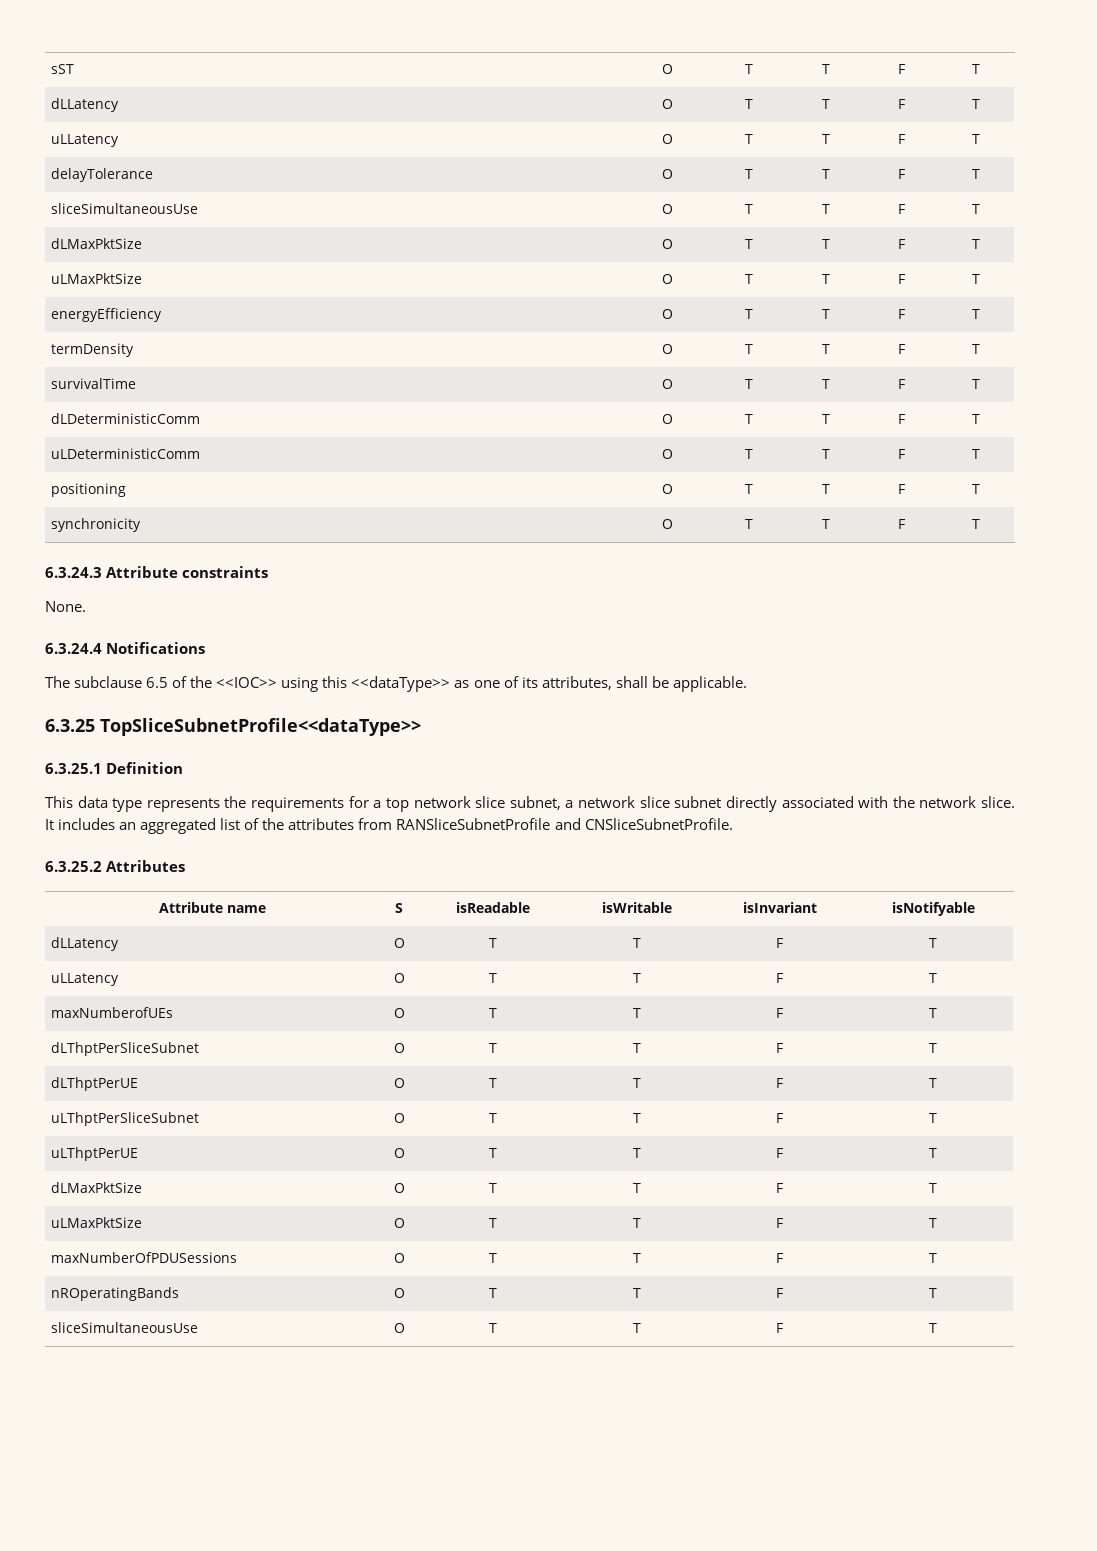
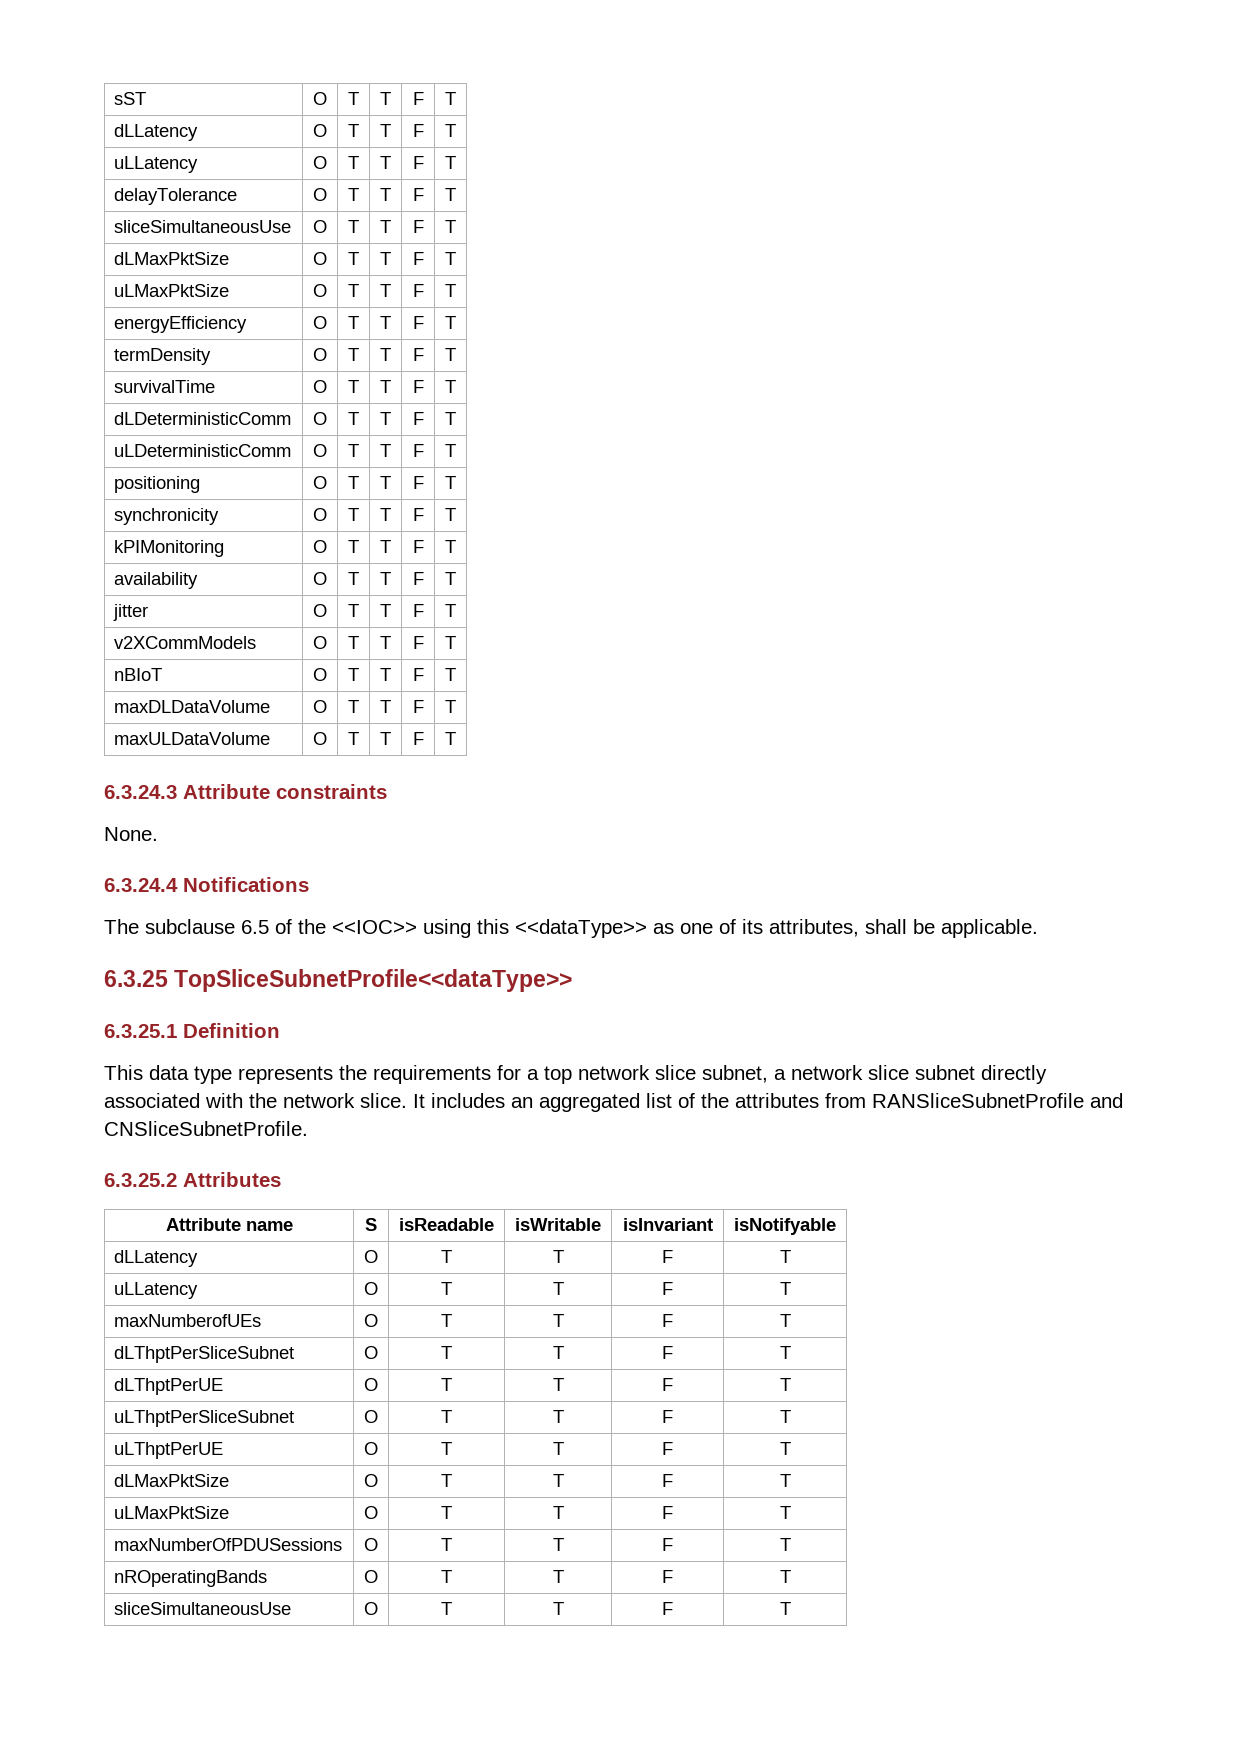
(980, 524) none -> [114,540,225,557] [313,540,327,553] [348,540,359,553] [380,540,391,553] [412,540,424,553] [445,540,456,553] [114,572,199,589] [313,572,327,585] [348,572,359,585] [380,572,391,585] [412,572,424,585] [445,572,456,585] [113,604,149,621] [313,604,327,617] [348,604,359,617] [380,604,391,617] [412,604,424,617] [445,604,456,617] [114,636,257,649] [313,636,327,649] [348,636,359,649] [380,636,391,649] [412,636,424,649] [445,636,456,649] [114,668,163,681] [313,668,327,681] [348,668,359,681] [380,668,391,681] [412,668,424,681] [445,668,456,681] [114,700,271,713] [313,700,327,713] [348,700,359,713] [380,700,391,713] [412,700,424,713] [445,700,456,713] [114,732,271,745] [313,732,327,745] [348,732,359,745] [380,732,391,745] [412,732,424,745] [445,732,456,745] // kPIMonitoring | O | T | T | F | T // availability | O | T | T | F | T // jitter | O | T | T | F | T // v2XCommModels | O | T | T | F | T // nBIoT | O | T | T | F | T // maxDLDataVolume | O | T | T | F | T // maxULDataVolume | O | T | T | F | T

